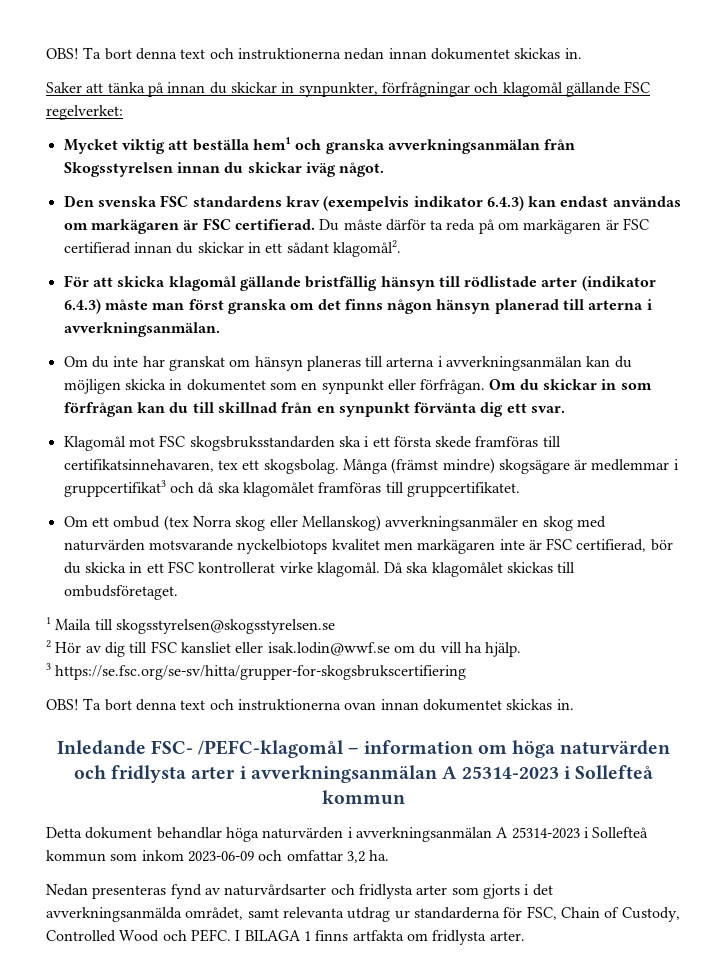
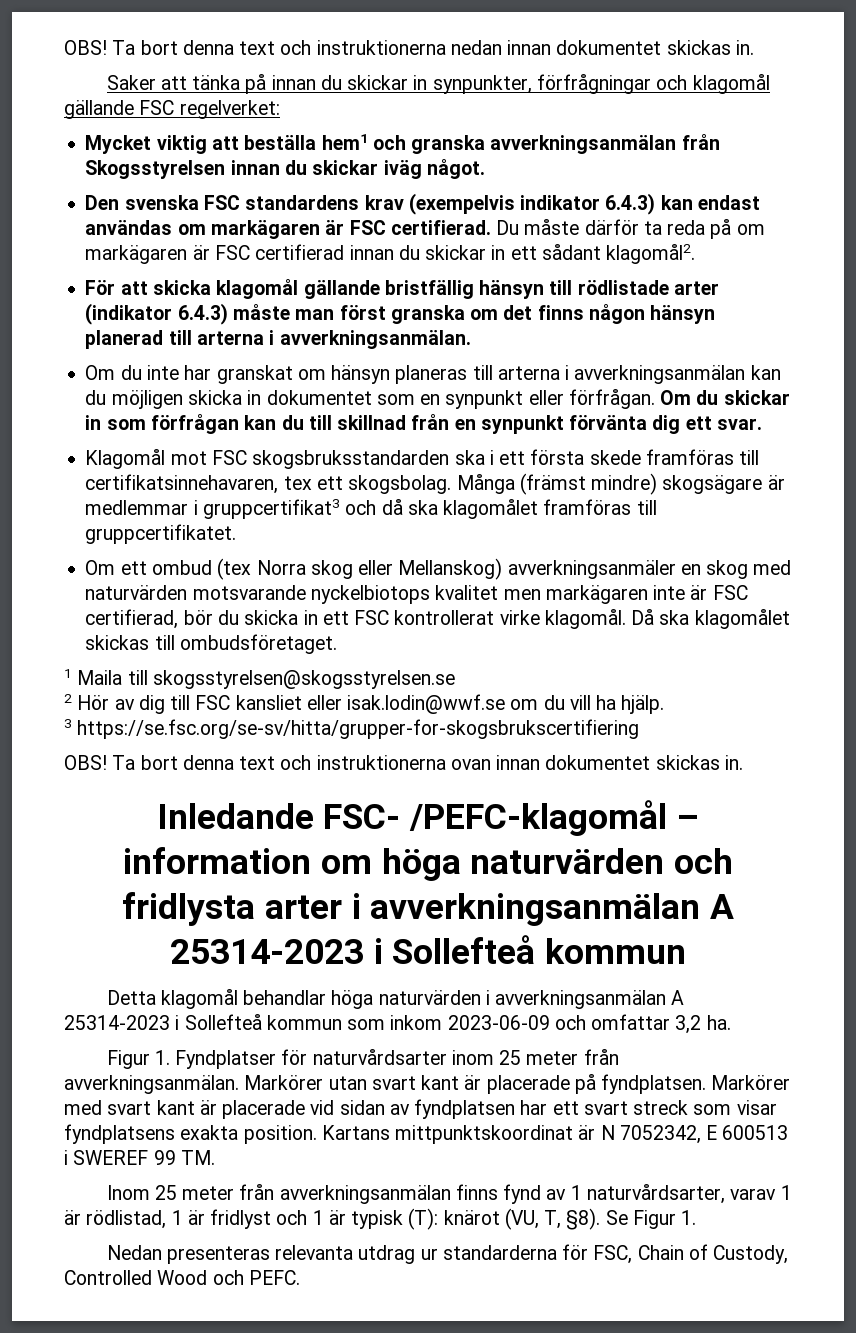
[85,827,153,839] dokument -> [160,989,238,1009] klagomål
[46,884,553,899] [46,907,279,922] Nedan presenteras fynd av naturvårdsarter och fridlysta arter som gjorts i det avverkningsanmälda området, samt -> [106,1049,619,1069] [64,1074,791,1094] [64,1099,777,1119] [64,1124,789,1144] [64,1150,215,1165] [106,1184,792,1204] [64,1208,697,1230] [106,1245,270,1264] Figur 1. Fyndplatser för naturvårdsarter inom 25 meter från avverkningsanmälan. Markörer utan svart kant är placerade på fyndplatsen. Markörer med svart kant är placerade vid sidan av fyndplatsen har ett svart streck som visar fyndplatsens exakta position. Kartans mittpunktskoordinat är N 7052342, E 600513 i SWEREF 99 TM. // Inom 25 meter från avverkningsanmälan finns fynd av 1 naturvårdsarter, varav 1 är rödlistad, 1 är fridlyst och 1 är typisk (T): knärot (VU, T, §8). Se Figur 1. // Nedan presenteras
[235,930,525,945] I BILAGA 1 finns artfakta om fridlysta arter. -> (300, 1277) none

